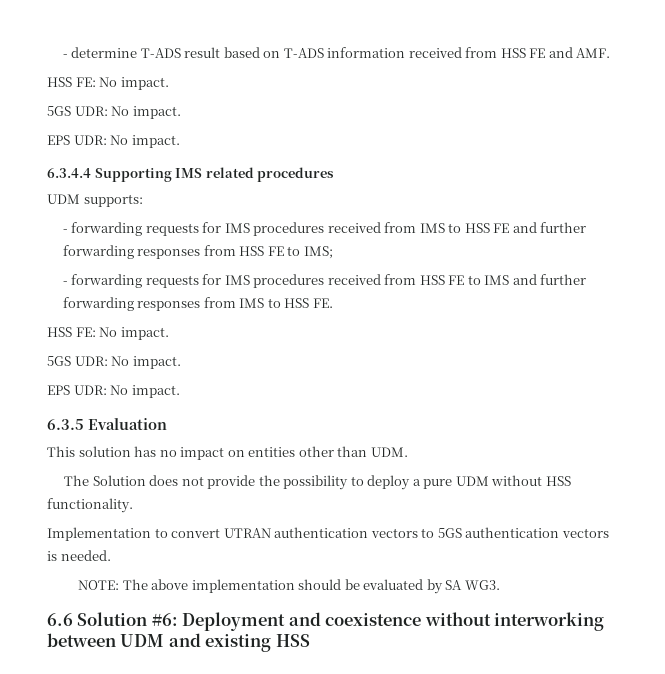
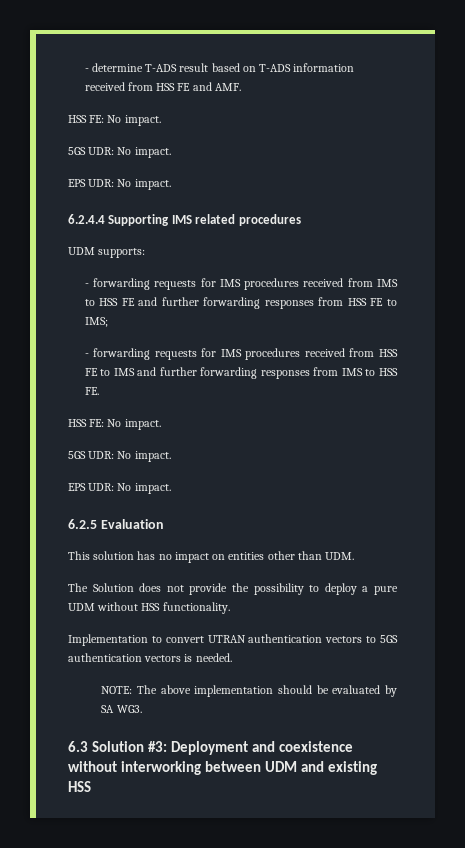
[47,168,91,178] 6.3.4.4 -> [68,214,105,224] 6.2.4.4
[47,419,84,430] 6.3.5 -> [68,519,97,529] 6.2.5
[47,612,178,626] 6.6 Solution #6: -> [68,741,167,752] 6.3 Solution #3:

